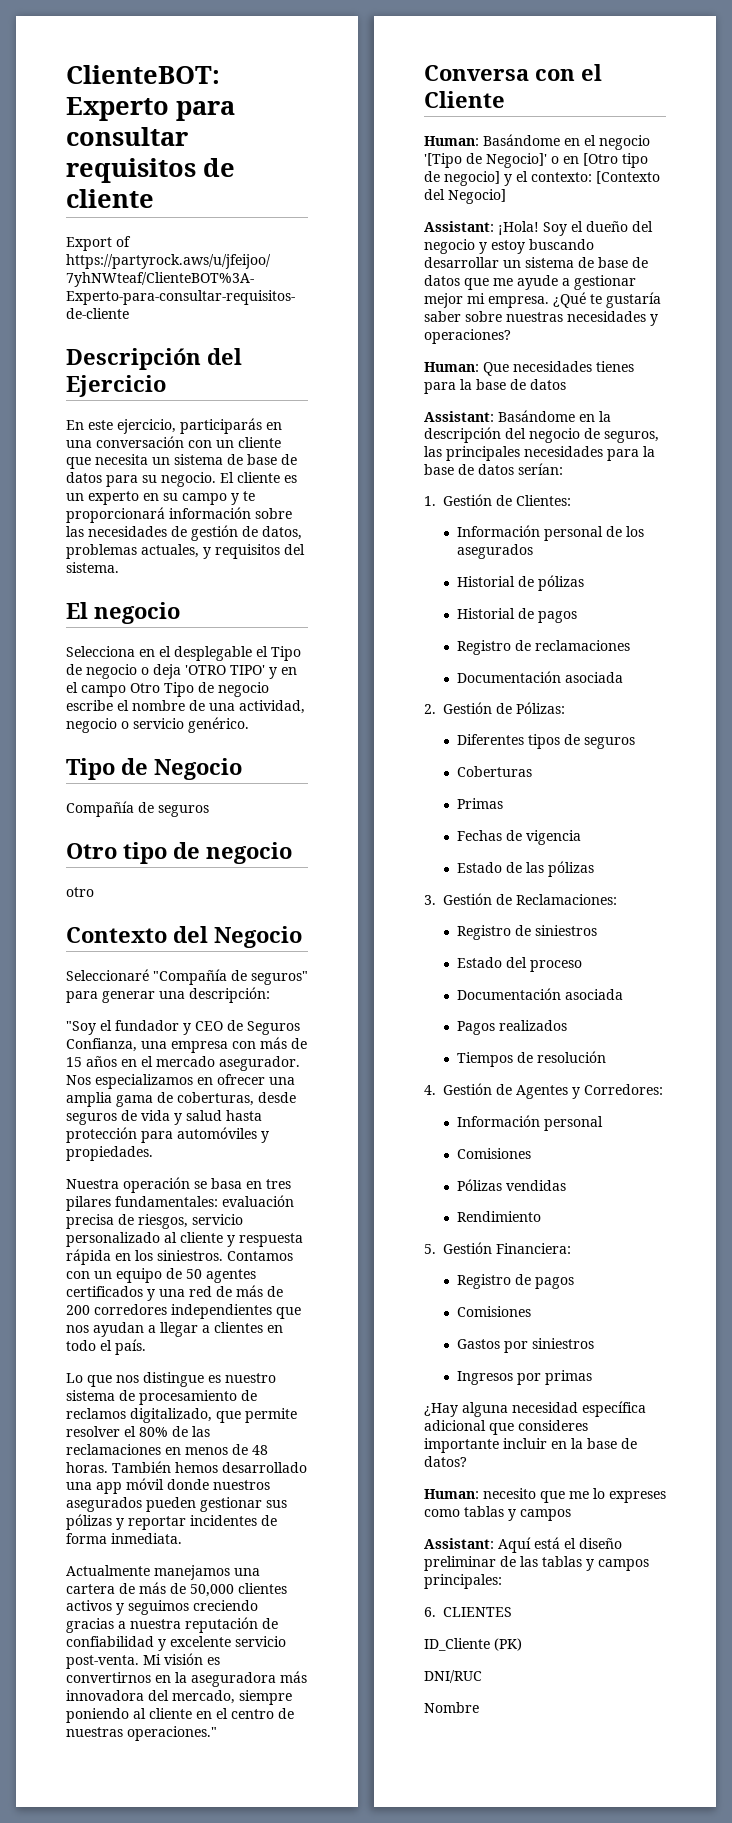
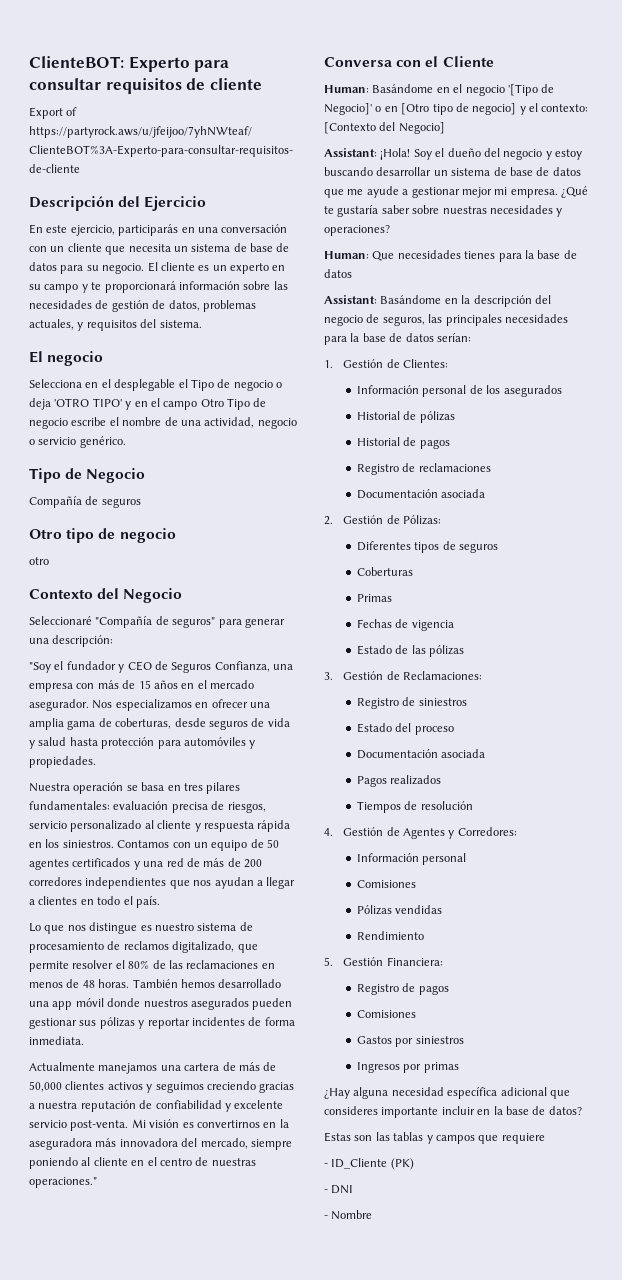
[424,1488,666,1503] [424,1506,571,1521] [424,1537,622,1553] [424,1556,516,1571] Human: necesito que me lo expreses como tablas y campos // Assistant: Aquí está el diseño preliminar de -> [324,1132,373,1142] Estas son
[424,1574,502,1589] [424,1607,512,1617] principales: // 6. CLIENTES // -> [478,1133,545,1144] [324,1163,328,1167] que requiere // -
[424,1670,482,1683] DNI/RUC // -> [324,1185,354,1194] [324,1215,328,1219] - DNI // -

